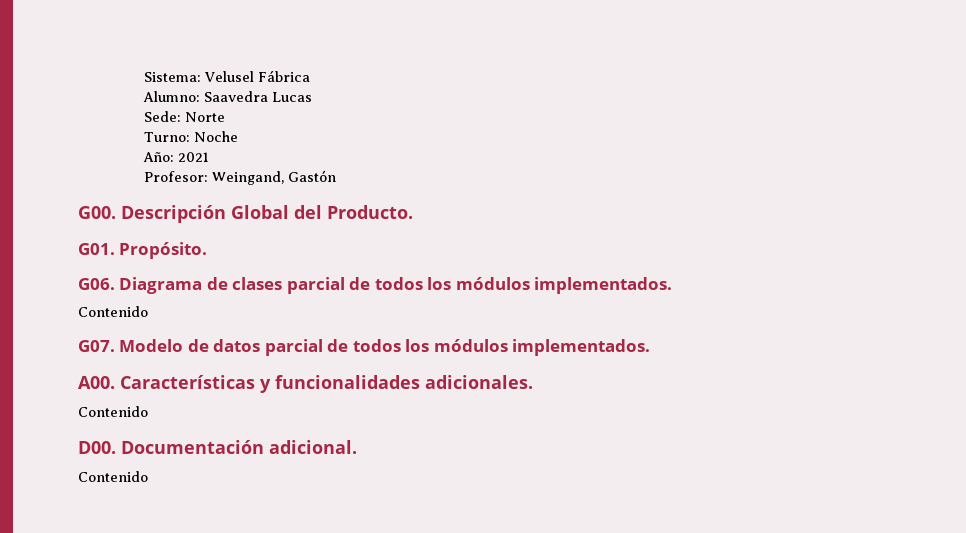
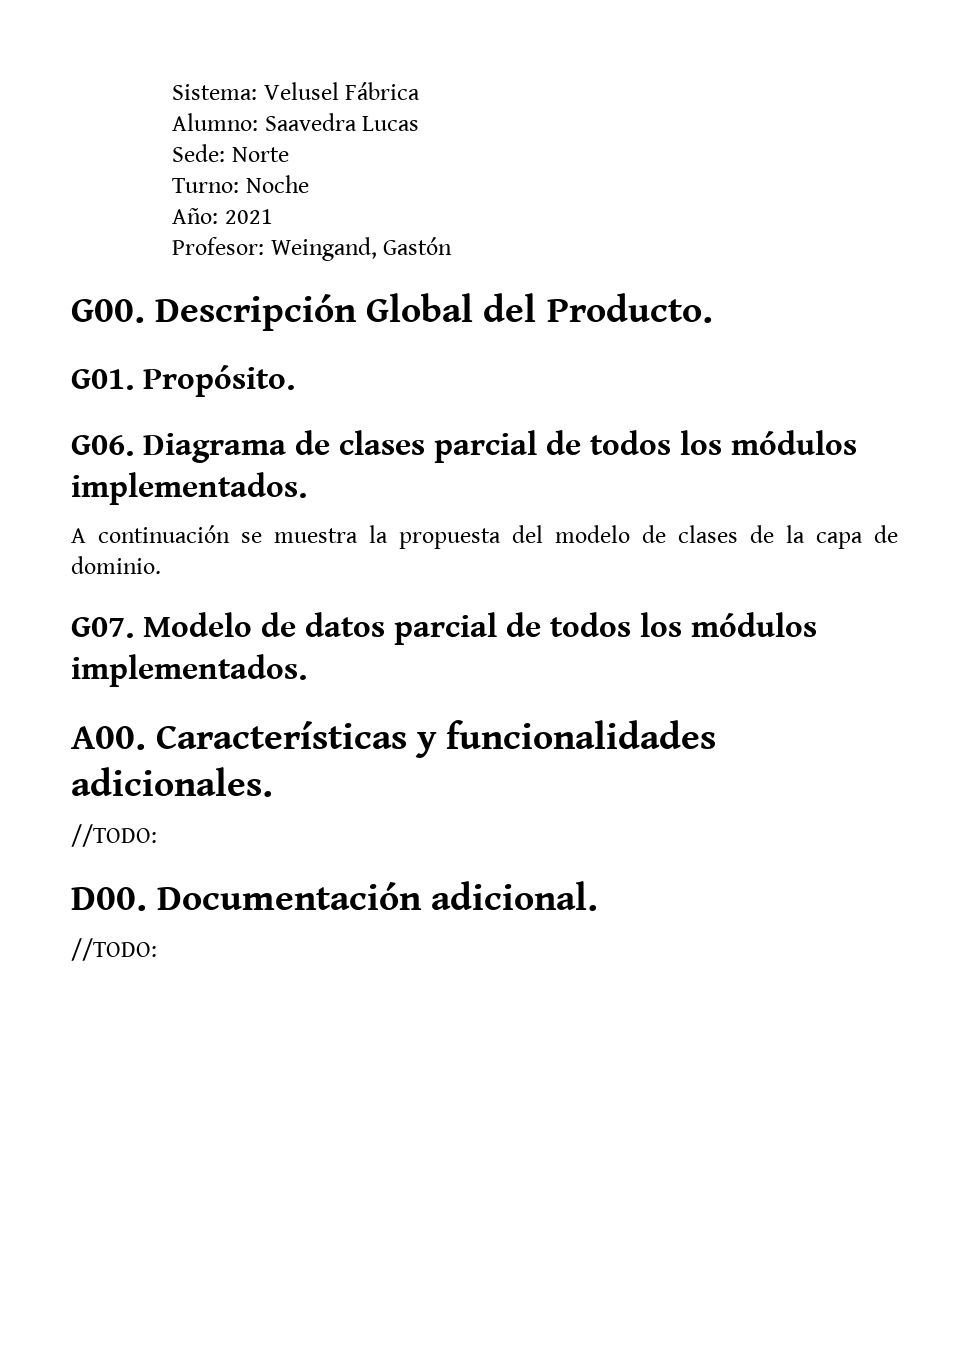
[78,306,148,317] Contenido -> [71,525,898,549] [71,556,161,574] A continuación se muestra la propuesta del modelo de clases de la capa de dominio.
[78,406,148,417] Contenido -> [71,824,157,847] //TODO:
[78,471,148,482] Contenido -> [71,938,157,961] //TODO:

